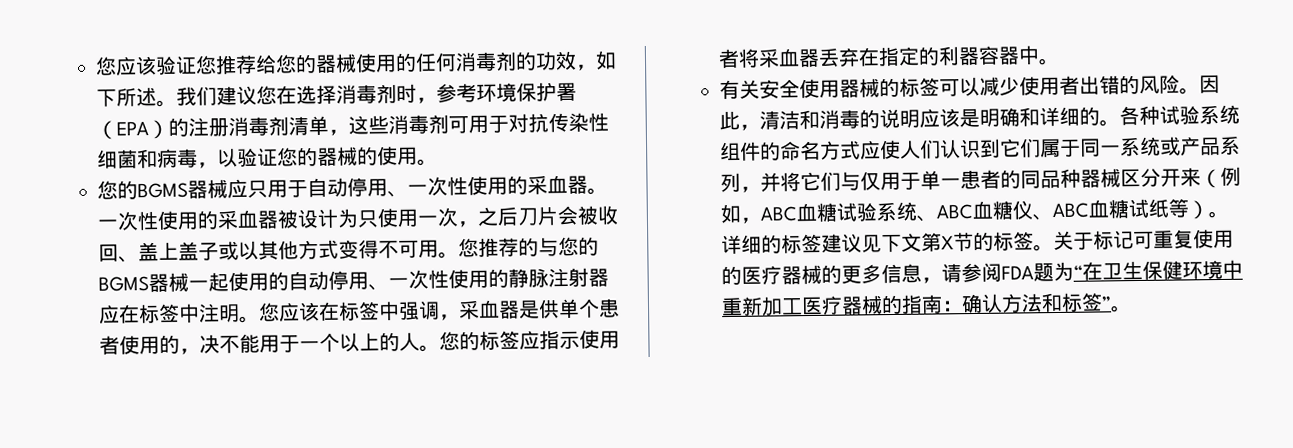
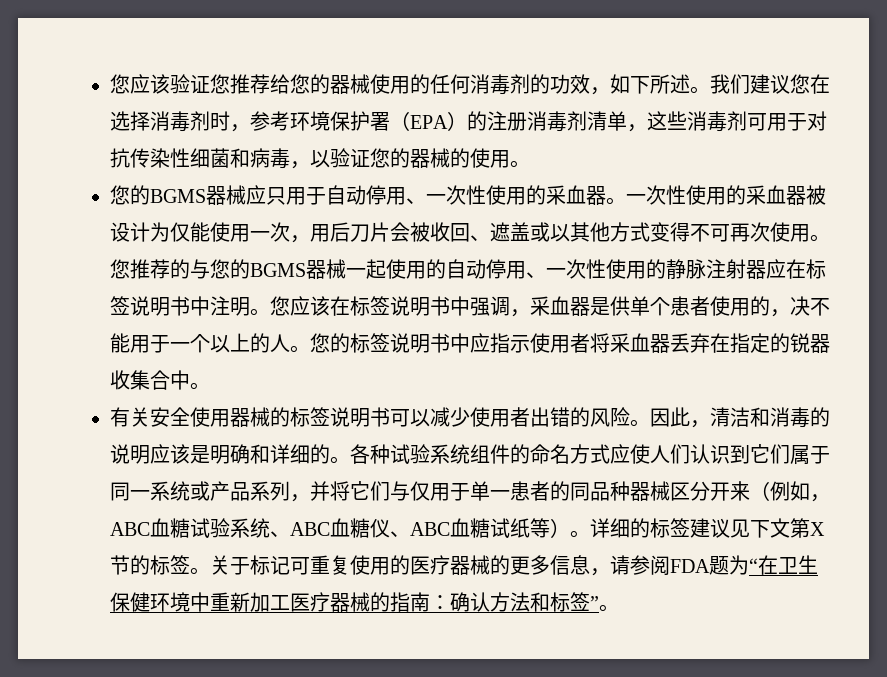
[356,209,379,228] 只 -> [170,222,211,242] 仅能
[476,206,499,227] 之 -> [310,224,331,242] 用
[137,241,219,262] 盖上盖子 -> [490,222,531,242] 遮盖
(419, 249) none -> [730,222,791,242] 再次使
(180, 313) none -> [130,296,191,316] 说明书
(380, 311) none -> [390,296,451,316] 说明书
(520, 340) none -> [390,333,471,353] 说明书中
[937,45,1020,66] 利器容器 -> [790,333,831,353] [110,370,171,390] 锐器收集合
(940, 87) none -> [330,407,391,427] 说明书

